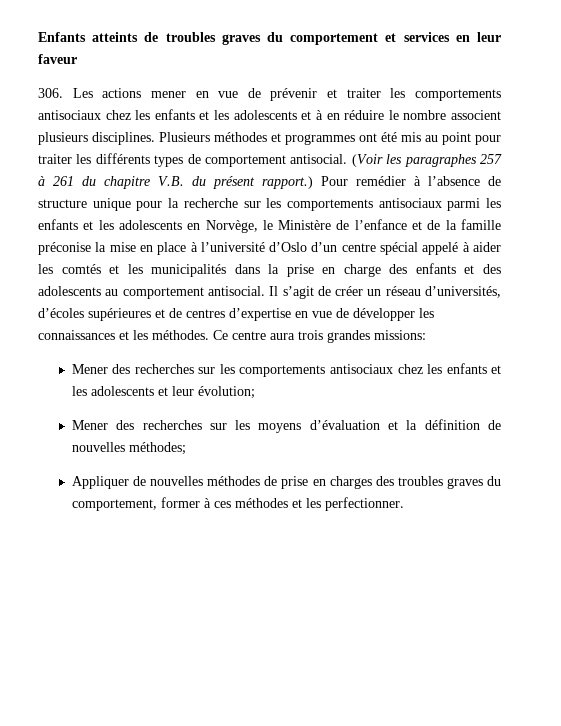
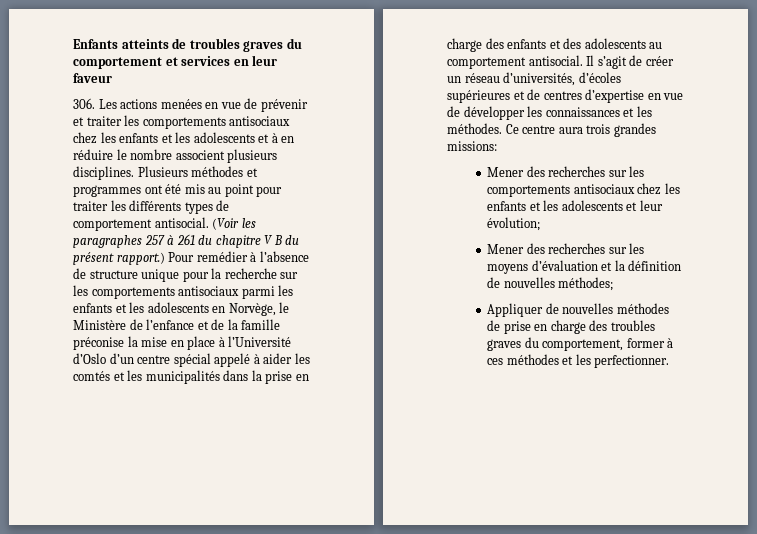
[150,91,186,98] mener -> [160,99,202,109] menées
[158,176,184,186] V.B. -> [264,235,282,245] V B
[200,242,265,252] l’université -> [228,336,292,347] l’Université
[329,476,372,489] charges -> [550,320,586,334] charge

